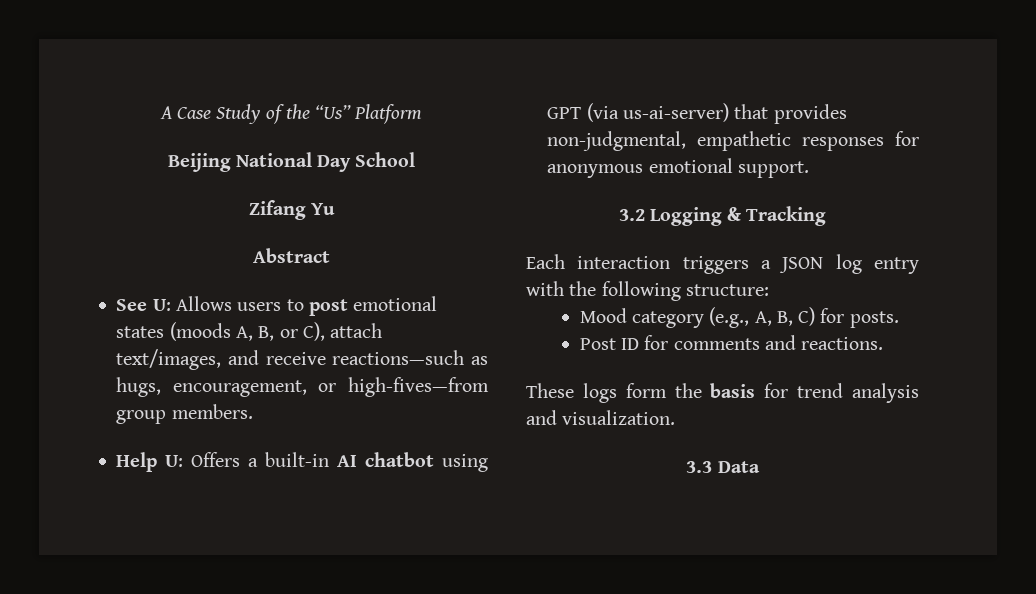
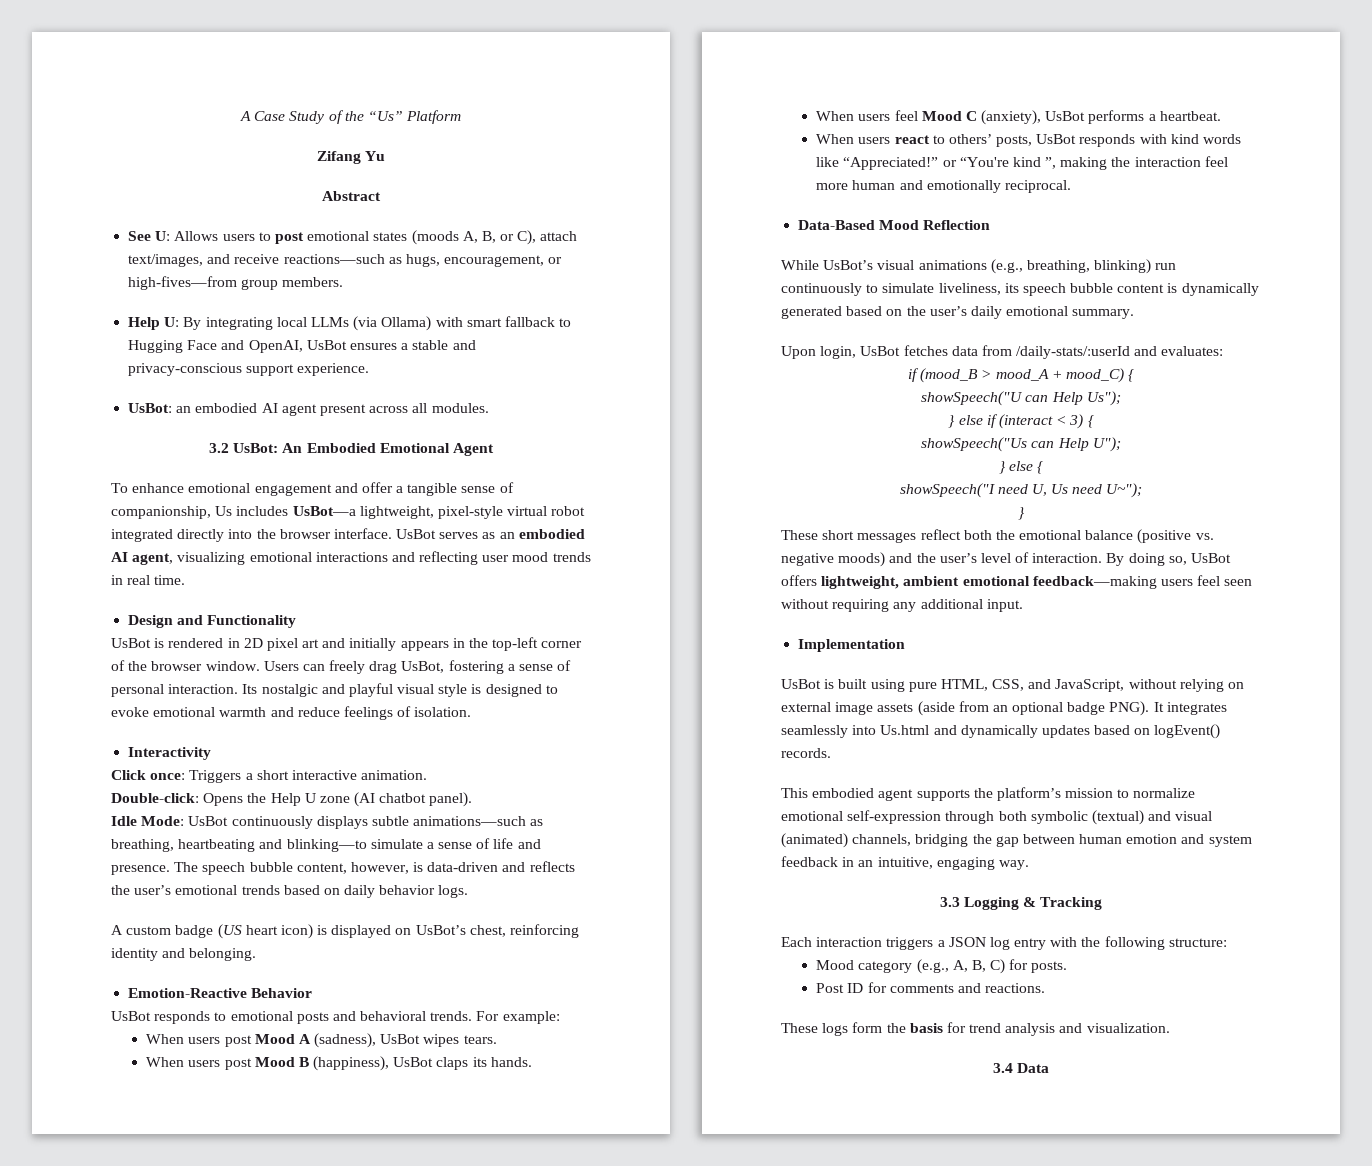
[167,152,416,172] // Beijing National Day School -> (462, 117) none
[191,452,488,472] [547,103,847,124] [547,131,919,151] [547,158,809,178] [618,209,645,221] Offers a built-in AI chatbot using GPT (via us-ai-server) that provides non-judgmental, empathetic responses for anonymous emotional support. // 3.2 -> [183,316,572,331] [128,340,476,353] [128,363,370,376] [128,403,489,416] [209,443,494,456] [111,482,514,496] [111,506,586,519] [111,528,585,542] [111,551,591,565] [111,575,186,585] [128,615,297,628] [111,637,583,651] [111,660,572,674] [111,683,558,697] [111,706,472,720] [128,747,212,760] [111,770,428,783] [111,792,473,807] [111,816,544,829] [111,838,541,852] [111,861,575,875] [111,885,469,898] [111,924,580,939] [111,948,257,961] [128,988,313,998] [111,1011,560,1024] [146,1033,497,1048] [146,1056,532,1071] [816,110,1221,125] [816,134,1241,147] [816,156,1228,170] [816,180,1071,193] [798,220,991,230] [781,259,1177,274] [781,283,1259,296] [781,306,1135,319] [781,345,1224,359] [907,368,1136,383] [921,391,1121,406] [948,414,1095,429] [921,437,1121,452] [998,461,1045,474] [899,483,1143,498] [1018,507,1025,520] [781,529,1214,544] [781,552,1232,567] [781,575,1253,589] [781,599,1023,612] [798,639,906,652] [781,679,1245,692] [781,701,1227,716] [781,724,1221,739] [781,748,831,758] [781,787,1196,801] [781,810,1213,825] [781,833,1252,848] [781,856,1029,870] [939,897,960,907] By integrating local LLMs (via Ollama) with smart fallback to Hugging Face and OpenAI, UsBot ensures a stable and privacy-conscious support experience. // UsBot: an embodied AI agent present across all modules. // 3.2 UsBot: An Embodied Emotional Agent // To enhance emotional engagement and offer a tangible sense of companionship, Us includes UsBot—a lightweight, pixel-style virtual robot integrated directly into the browser interface. UsBot serves as an embodied AI agent, visualizing emotional interactions and reflecting user mood trends in real time. // Design and Functionality // UsBot is rendered in 2D pixel art and initially appears in the top-left corner of the browser window. Users can freely drag UsBot, fostering a sense of personal interaction. Its nostalgic and playful visual style is designed to evoke emotional warmth and reduce feelings of isolation. // Interactivity // Click once: Triggers a short interactive animation. // Double-click: Opens the Help U zone (AI chatbot panel). // Idle Mode: UsBot continuously displays subtle animations—such as breathing, heartbeating and blinking—to simulate a sense of life and presence. The speech bubble content, however, is data-driven and reflects the user’s emotional trends based on daily behavior logs. // A custom badge (US heart icon) is displayed on UsBot’s chest, reinforcing identity and belonging. // Emotion-Reactive Behavior // UsBot responds to emotional posts and behavioral trends. For example: // When users post Mood A (sadness), UsBot wipes tears. // When users post Mood B (happiness), UsBot claps its hands. // When users feel Mood C (anxiety), UsBot performs a heartbeat. // When users react to others’ posts, UsBot responds with kind words like “Appreciated!” or “You're kind ”, making the interaction feel more human and emotionally reciprocal. // Data-Based Mood Reflection // While UsBot’s visual animations (e.g., breathing, blinking) run continuously to simulate liveliness, its speech bubble content is dynamically generated based on the user’s daily emotional summary. // Upon login, UsBot fetches data from /daily-stats/:userId and evaluates: // if (mood_B > mood_A + mood_C) { // showSpeech("U can Help Us"); // } else if (interact < 3) { // showSpeech("Us can Help U"); // } else { // showSpeech("I need U, Us need U~"); // } // These short messages reflect both the emotional balance (positive vs. negative moods) and the user’s level of interaction. By doing so, UsBot offers lightweight, ambient emotional feedback—making users feel seen without requiring any additional input. // Implementation // UsBot is built using pure HTML, CSS, and JavaScript, without relying on external image assets (aside from an optional badge PNG). It integrates seamlessly into Us.html and dynamically updates based on logEvent() records. // This embodied agent supports the platform’s mission to normalize emotional self-expression through both symbolic (textual) and visual (animated) channels, bridging the gap between human emotion and system feedback in an intuitive, engaging way. // 3.3
[686,461,713,473] 3.3 -> [992,1063,1013,1073] 3.4

